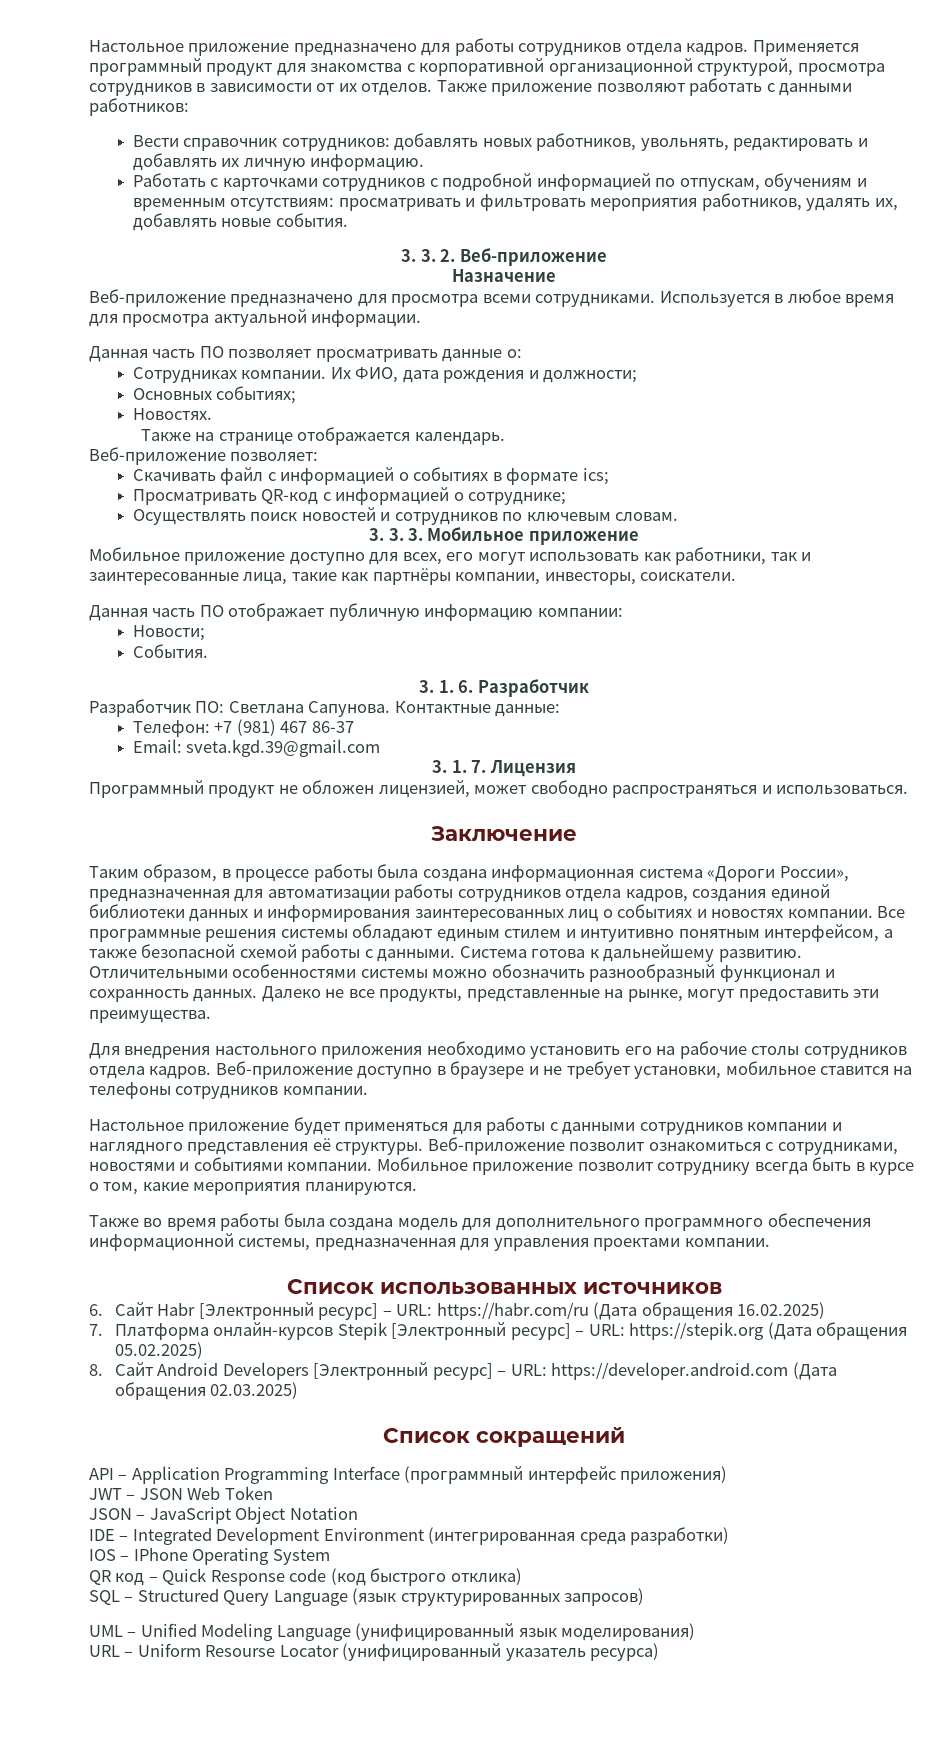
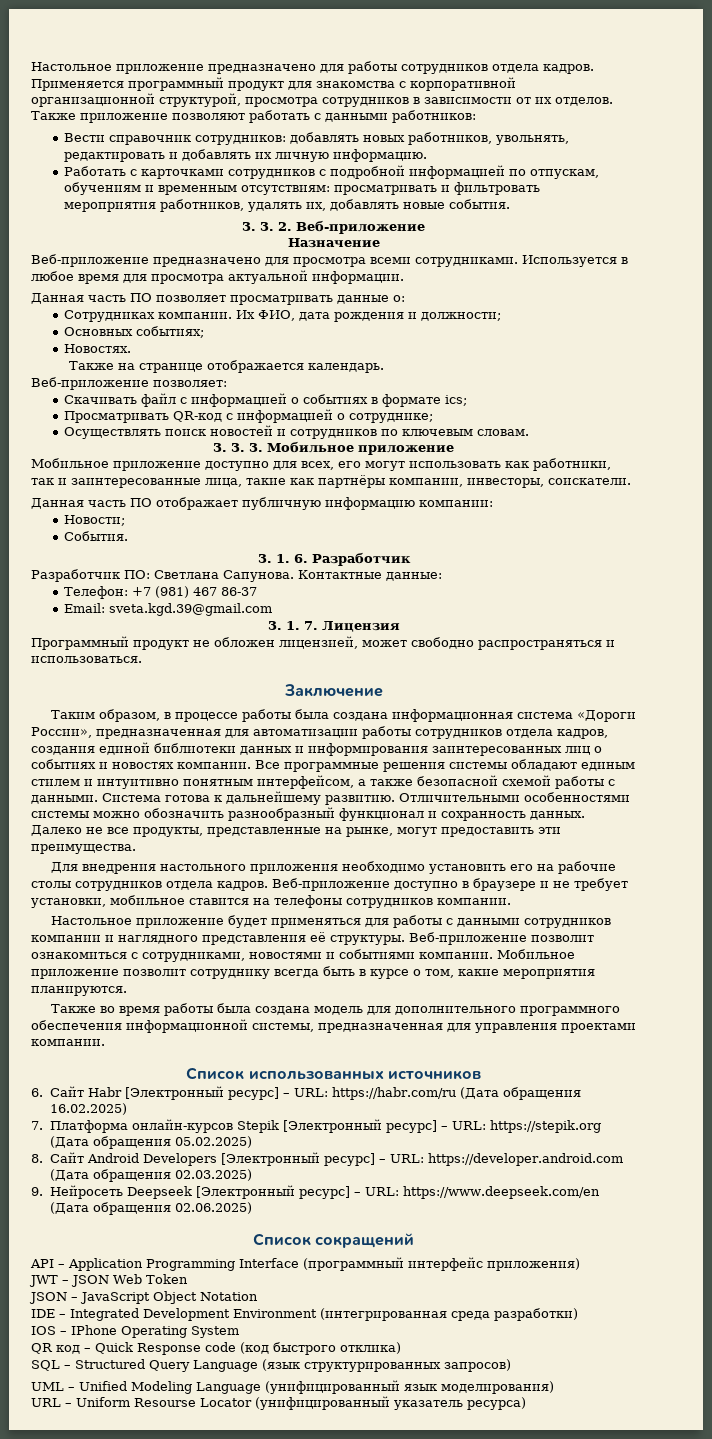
(299, 1390) none -> [31,1185,601,1199] [50,1202,253,1215] // 9. Нейросеть Deepseek [Электронный ресурс] – URL: https://www.deepseek.com/en (Дата обращения 02.06.2025)

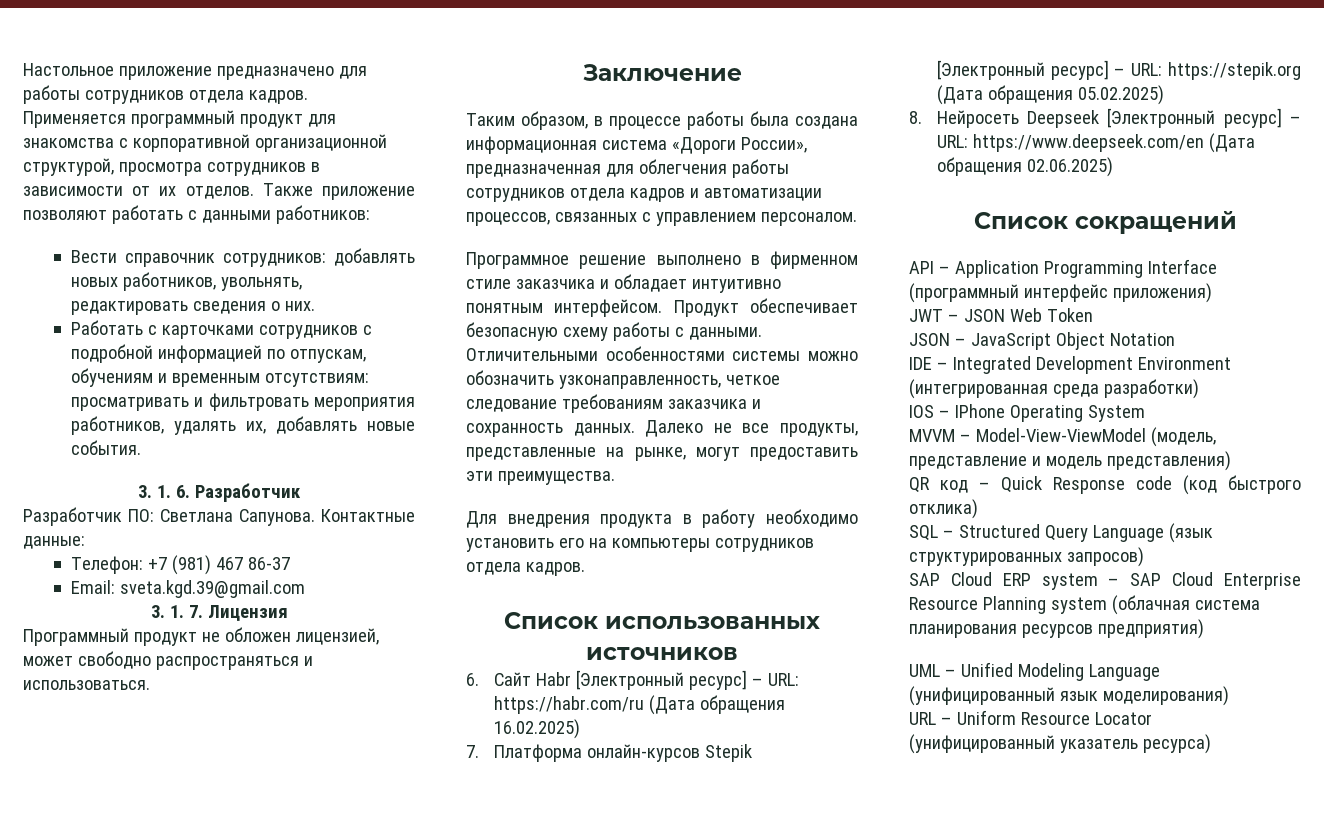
[169,149,428,162] и добавлять их личную информацию. -> [193,301,316,314] сведения о них.
[242,220,425,234] [287,238,380,248] [31,254,628,267] [31,270,404,284] [31,293,405,305] [64,310,502,322] [64,326,205,338] [64,344,132,353] [69,360,385,373] [31,377,227,390] [64,393,468,407] [64,409,434,423] [64,425,530,439] [213,441,454,455] [31,458,611,471] [31,475,631,488] [31,497,493,510] [64,515,126,526] [64,531,129,541] // 3. 3. 2. Веб-приложение // Назначение // Веб-приложение предназначено для просмотра всеми сотрудниками. Используется в любое время для просмотра актуальной информации. // Данная часть ПО позволяет просматривать данные о: // Сотрудниках компании. Их ФИО, дата рождения и должности; // Основных событиях; // Новостях. // Также на странице отображается календарь. // Веб-приложение позволяет: // Скачивать файл с информацией о событиях в формате ics; // Просматривать QR-код с информацией о сотруднике; // Осуществлять поиск новостей и сотрудников по ключевым словам. // 3. 3. 3. Мобильное приложение // Мобильное приложение доступно для всех, его могут использовать как работники, так и заинтересованные лица, такие как партнёры компании, инвесторы, соискатели. // Данная часть ПО отображает публичную информацию компании: // Новости; // События. -> (142, 447) none
[253,726,608,739] [31,742,602,756] [31,759,635,772] [31,775,615,789] [31,791,395,805] автоматизации работы сотрудников отдела кадров, создания единой библиотеки данных и информирования заинтересованных лиц о событиях и новостях компании. Все программные решения системы обладают единым стилем и интуитивно понятным интерфейсом, а также безопасной схемой работы с данными. Система готова к дальнейшему развитию. -> [638,159,789,178] [466,188,822,202] [466,212,857,226] [466,251,858,269] [466,274,781,293] [466,298,858,317] [466,322,762,341] облегчения работы сотрудников отдела кадров и автоматизации процессов, связанных с управлением персоналом. // Программное решение выполнено в фирменном стиле заказчика и обладает интуитивно понятным интерфейсом. Продукт обеспечивает безопасную схему работы с данными.
[228,807,424,821] разнообразный функционал -> [558,375,780,389] [466,394,747,413] узконаправленность, четкое следование требованиям заказчика
[159,864,338,874] настольного приложения -> [600,509,756,528] продукта в работу
[557,861,616,874] [31,878,628,891] [31,895,511,908] [50,915,611,928] [31,932,594,945] [31,949,575,962] [31,966,595,979] [31,986,127,996] [50,1003,620,1016] [31,1019,636,1033] [31,1039,105,1046] рабочие столы сотрудников отдела кадров. Веб-приложение доступно в браузере и не требует установки, мобильное ставится на телефоны сотрудников компании. // Настольное приложение будет применяться для работы с данными сотрудников компании и наглядного представления её структуры. Веб-приложение позволит ознакомиться с сотрудниками, новостями и событиями компании. Мобильное приложение позволит сотруднику всегда быть в курсе о том, какие мероприятия планируются. // Также во время работы была создана модель для дополнительного программного обеспечения информационной системы, предназначенная для управления проектами компании. -> [611,538,814,552] [466,562,585,576] компьютеры сотрудников отдела кадров.
[50,1152,624,1166] [50,1169,253,1182] [31,1187,43,1196] Сайт Android Developers [Электронный ресурс] – URL: https://developer.android.com (Дата обращения 02.03.2025) // 9. -> (922, 117) none
(239, 1332) none -> [909,427,1216,447] [909,451,1231,471] // MVVM – Model-View-ViewModel (модель, представление и модель представления)
(511, 1365) none -> [909,572,1301,590] [909,595,1260,615] [909,619,1204,639] // SAP Cloud ERP system – SAP Cloud Enterprise Resource Planning system (облачная система планирования ресурсов предприятия)
[134,1398,196,1407] Resourse -> [1020,712,1090,725] Resource

